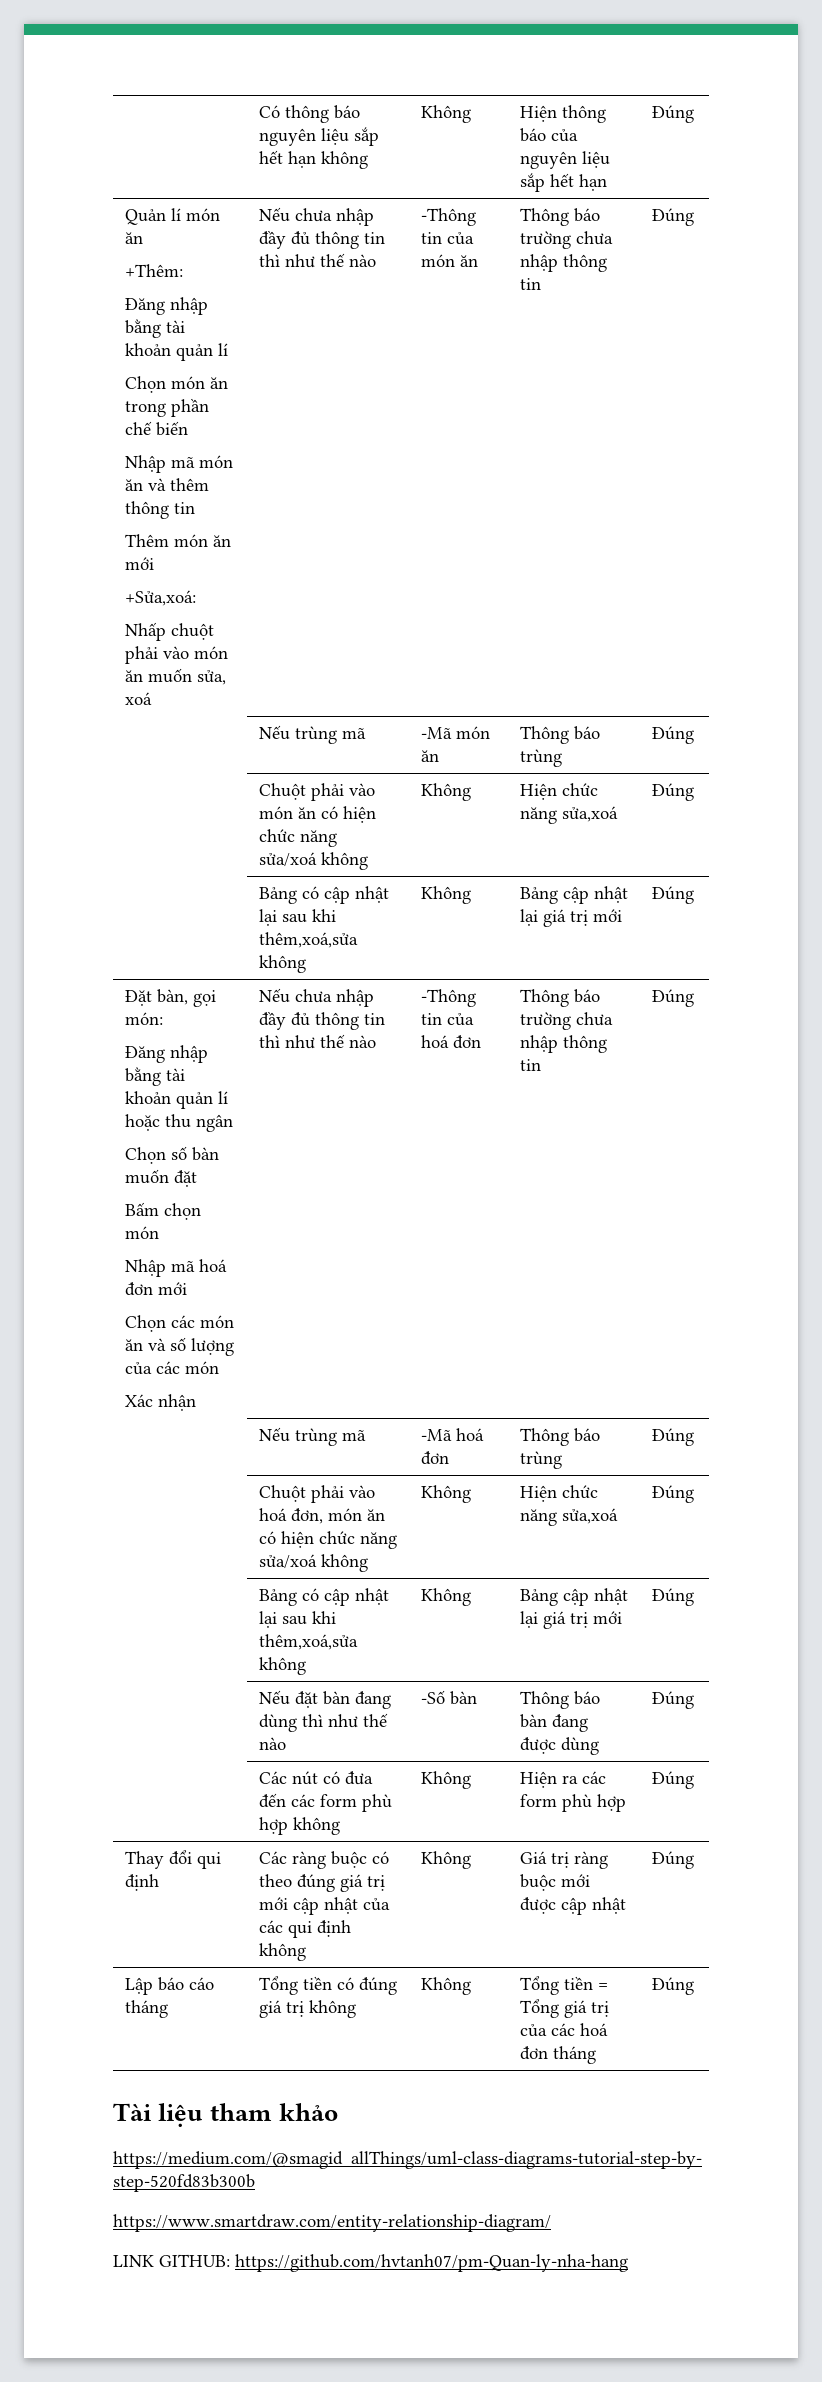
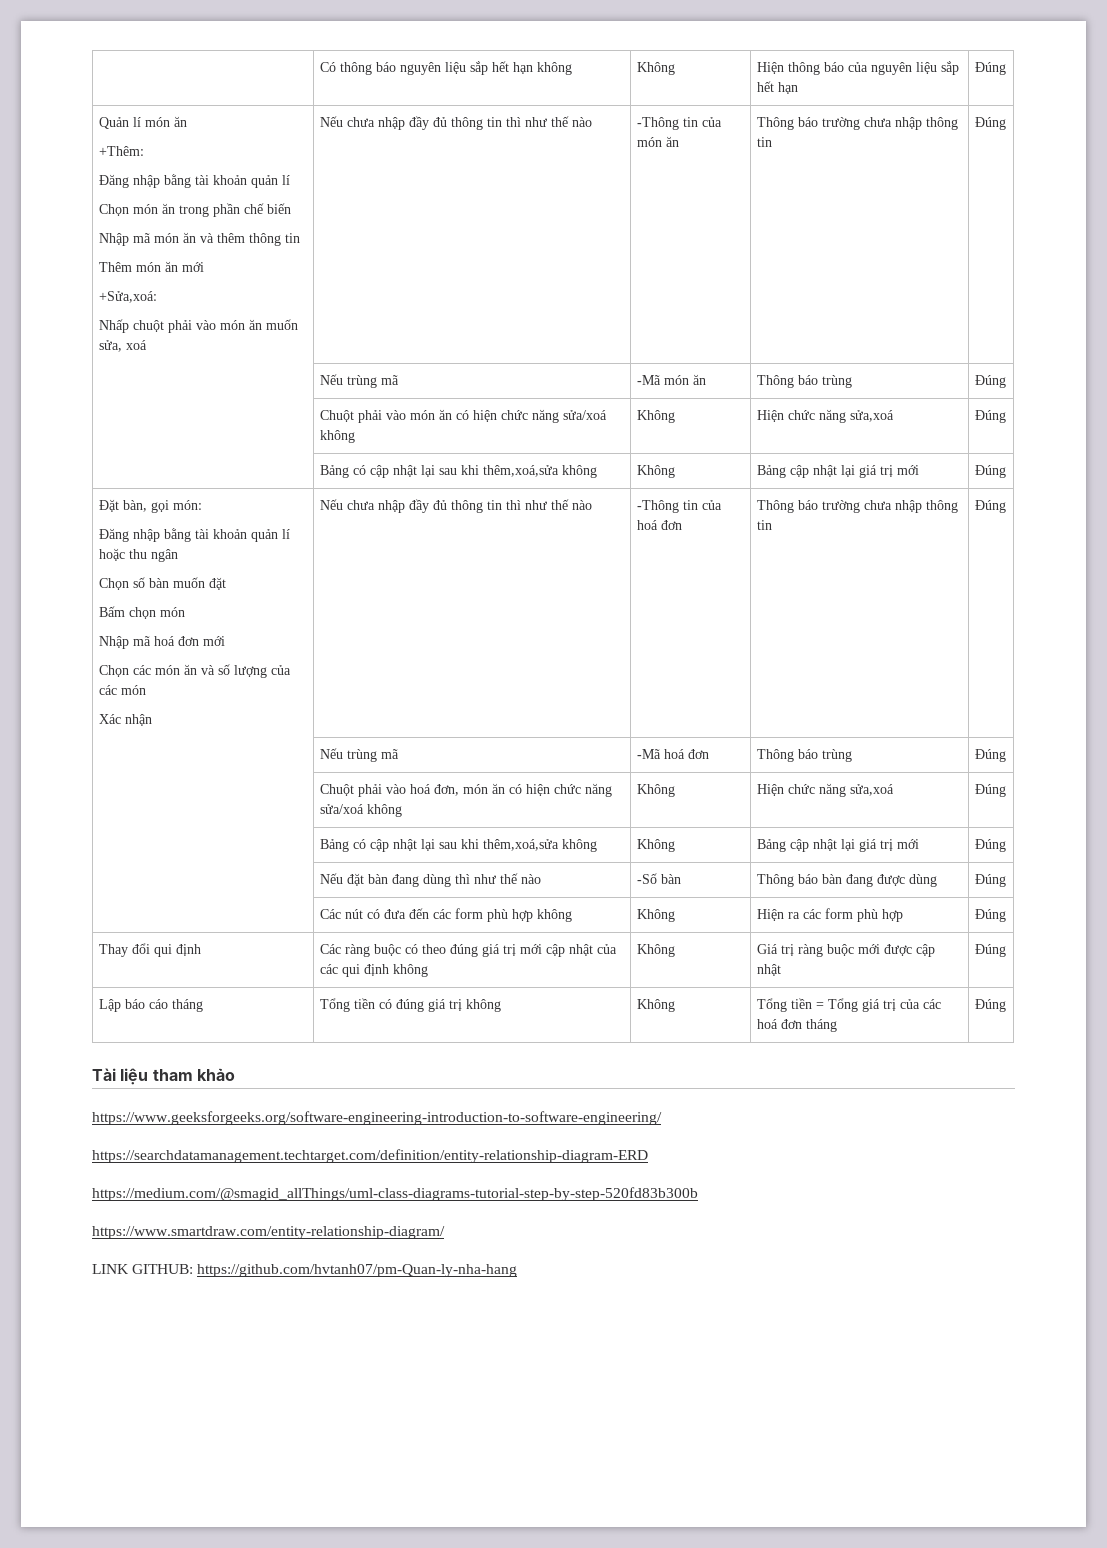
(339, 2112) none -> [92,1111,662,1125] [92,1149,648,1163] // https://www.geeksforgeeks.org/software-engineering-introduction-to-software-engineering/ // https://searchdatamanagement.techtarget.com/definition/entity-relationship-diagram-ERD

